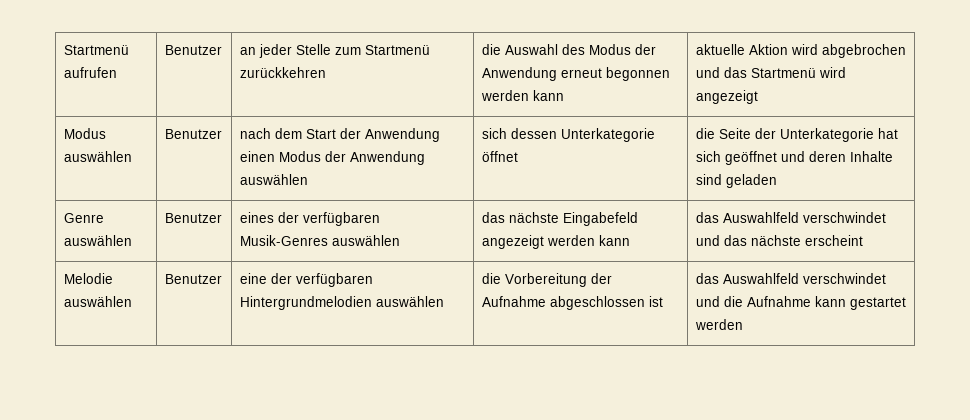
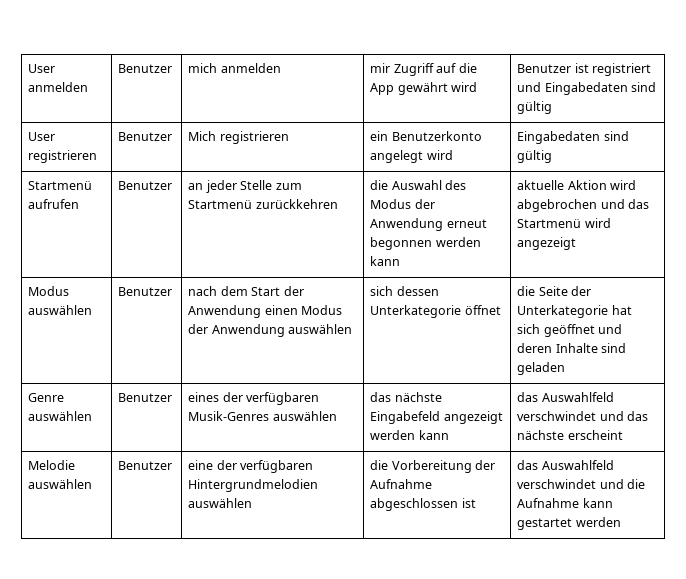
(63, 50) none -> [28,64,56,73] [28,82,89,92] [118,64,173,73] [188,63,281,73] [370,63,477,76] [370,82,478,95] [517,63,652,76] [517,82,657,95] [517,101,553,114] [28,132,56,141] [28,150,98,163] [118,132,173,141] [188,131,289,144] [370,131,482,141] [370,150,453,163] [517,131,629,144] [517,150,553,163] User anmelden | Benutzer | mich anmelden | mir Zugriff auf die App gewährt wird | Benutzer ist registriert und Eingabedaten sind gültig // User registrieren | Benutzer | Mich registrieren | ein Benutzerkonto angelegt wird | Eingabedaten sind gültig //

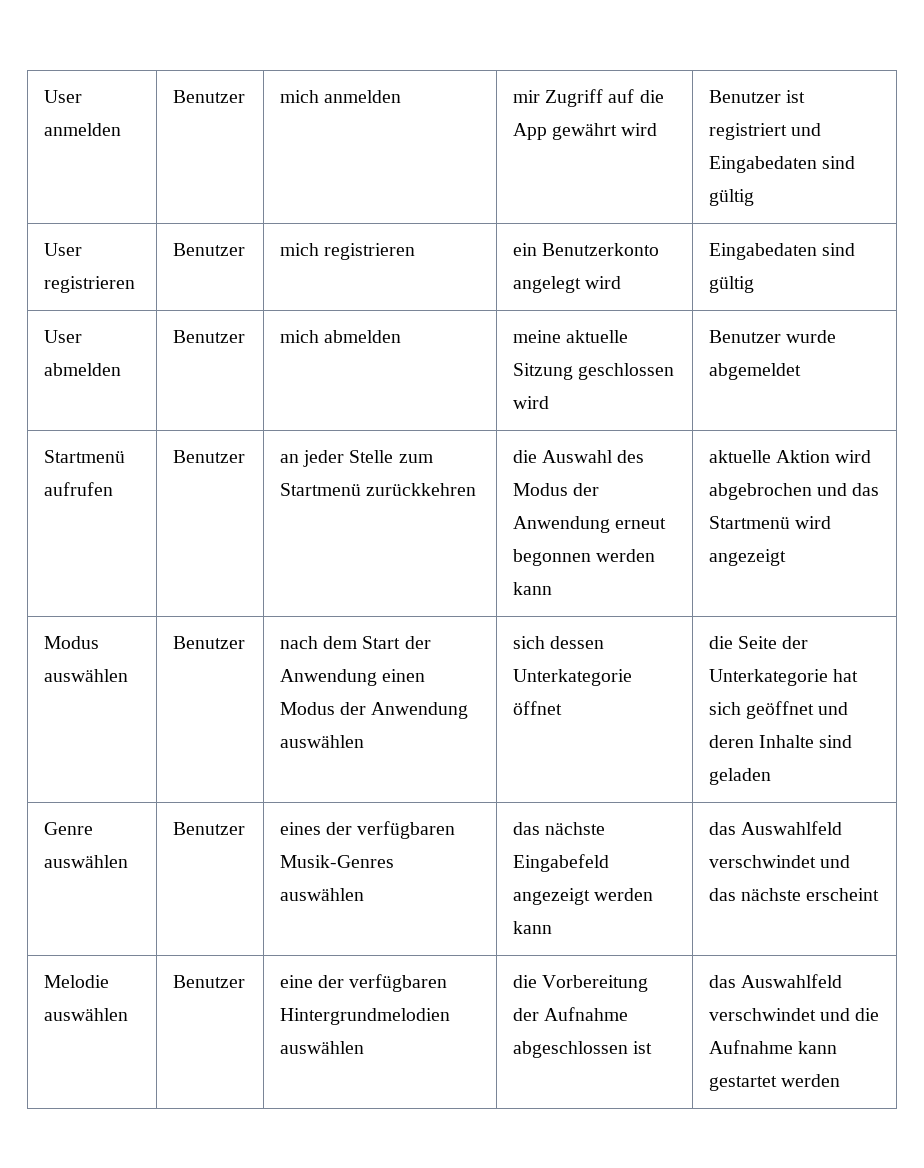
[188,131,217,141] Mich -> [279,243,319,256] mich
(553, 156) none -> [43,330,82,343] [43,363,121,376] [172,330,245,343] [279,330,401,343] [512,330,628,343] [512,363,674,380] [512,396,549,409] [708,330,836,343] [708,363,801,380] // User abmelden | Benutzer | mich abmelden | meine aktuelle Sitzung geschlossen wird | Benutzer wurde abgemeldet

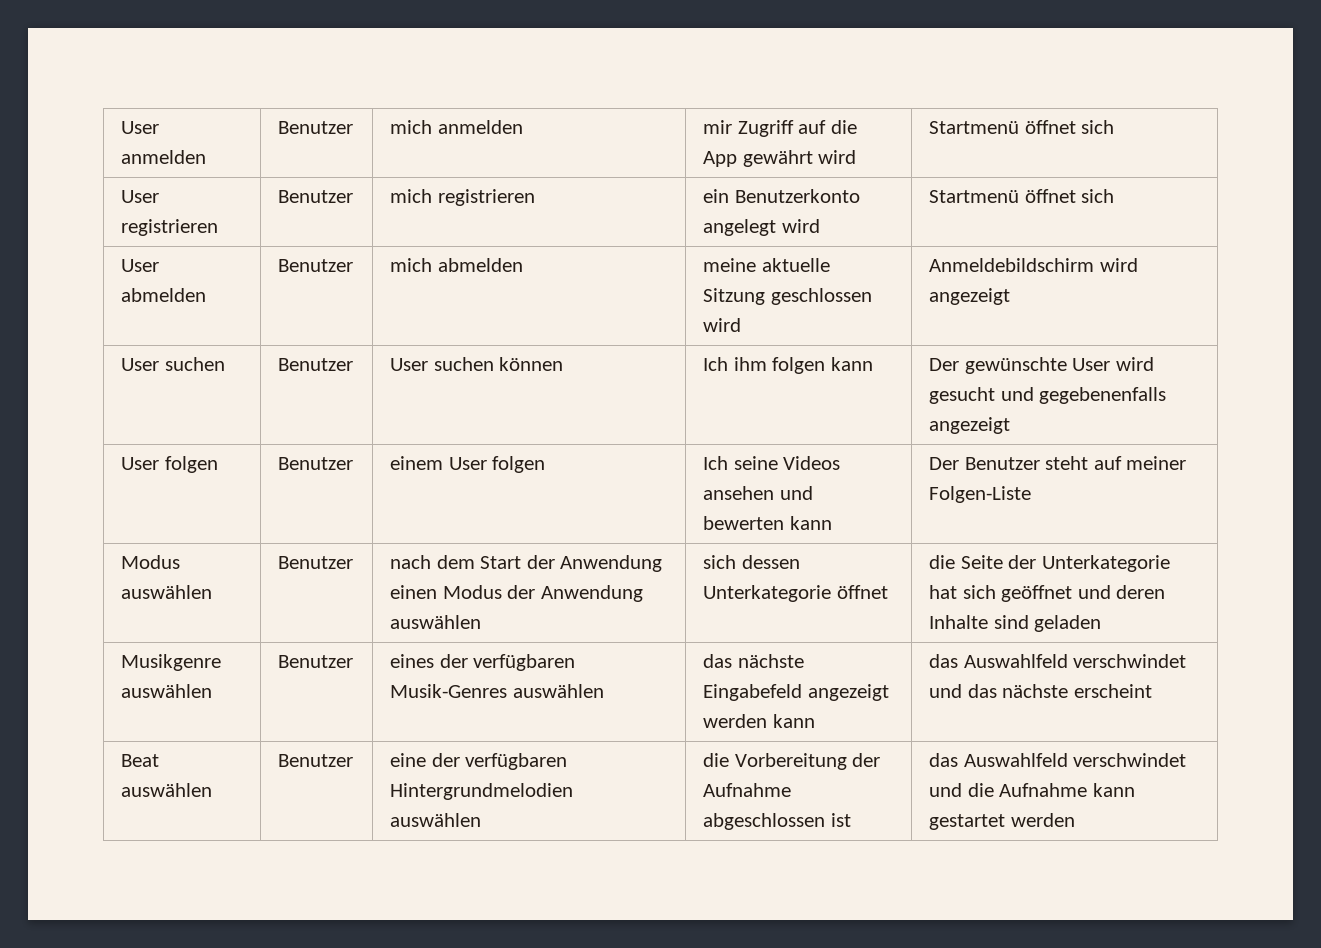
[708,90,805,103] [708,123,821,140] [708,156,855,173] [708,189,754,206] Benutzer ist registriert und Eingabedaten sind gültig -> [929,120,1115,134] Startmenü öffnet sich
[708,243,855,260] [708,276,754,293] Eingabedaten sind gültig -> [929,189,1115,203] Startmenü öffnet sich
[708,330,836,343] [708,363,801,380] [43,450,125,463] [43,482,113,496] [172,450,245,463] [279,450,433,467] [279,483,476,496] [512,450,645,463] [512,483,599,496] [512,516,666,533] [512,549,655,566] [512,582,552,595] [708,450,872,463] [708,483,880,500] [708,516,831,529] [708,549,786,566] Benutzer wurde abgemeldet // Startmenü aufrufen | Benutzer | an jeder Stelle zum Startmenü zurückkehren | die Auswahl des Modus der Anwendung erneut begonnen werden kann | aktuelle Aktion wird abgebrochen und das Startmenü wird angezeigt -> [929,258,1138,272] [929,288,1011,305] [121,357,225,371] [278,358,354,371] [390,357,564,371] [703,357,873,374] [929,357,1154,374] [929,387,1167,404] [929,417,1011,434] [121,456,218,473] [278,457,354,470] [390,456,546,473] [703,456,841,470] [703,486,813,500] [703,516,832,530] [929,456,1187,470] [929,486,1032,503] Anmeldebildschirm wird angezeigt // User suchen | Benutzer | User suchen können | Ich ihm folgen kann | Der gewünschte User wird gesucht und gegebenenfalls angezeigt // User folgen | Benutzer | einem User folgen | Ich seine Videos ansehen und bewerten kann | Der Benutzer steht auf meiner Folgen-Liste
[43,822,93,835] Genre -> [121,654,222,671] Musikgenre
[43,975,109,988] Melodie -> [121,754,160,767] Beat

